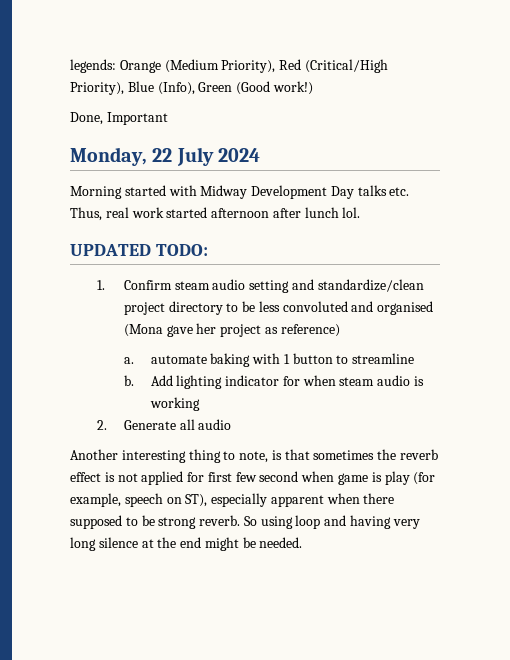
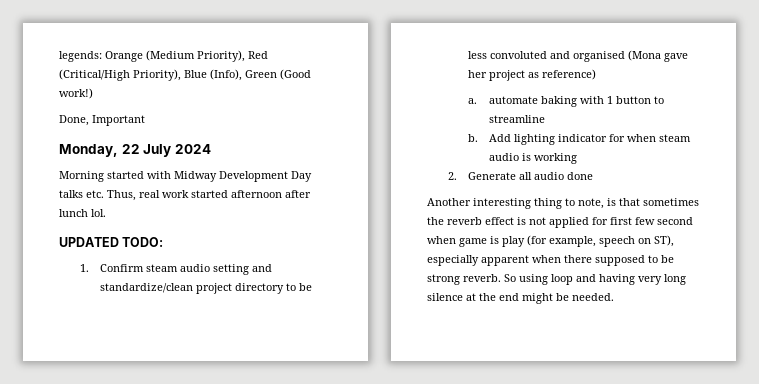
(232, 424) none -> [567,172,594,180] done

